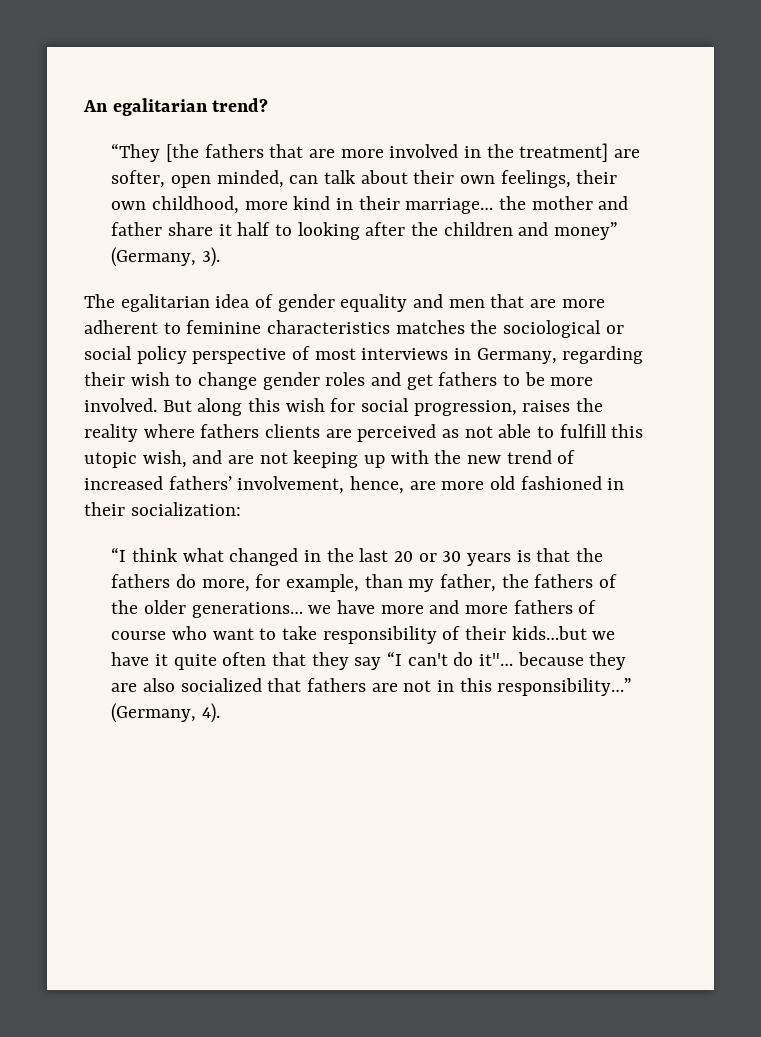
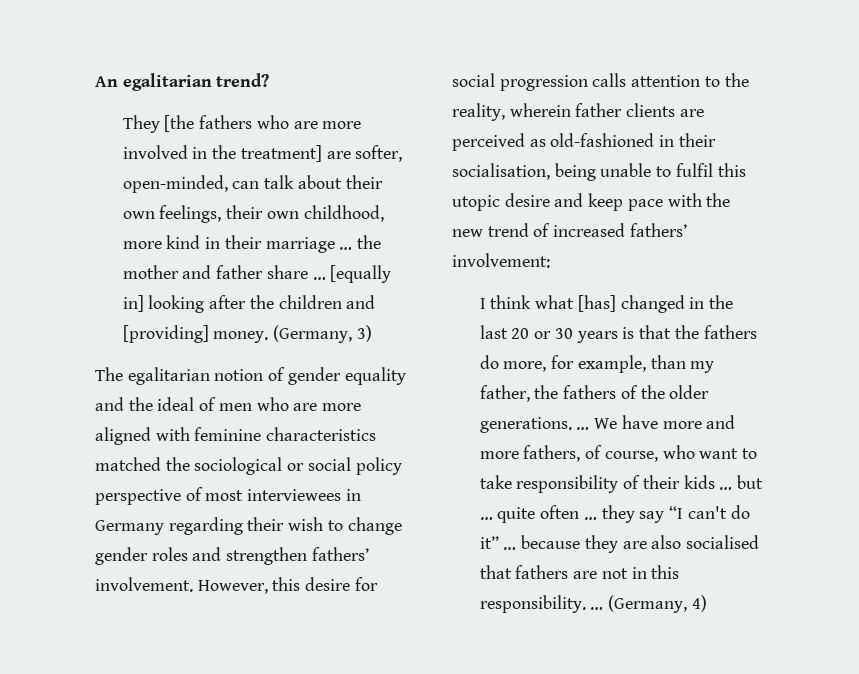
[111,143,161,162] “They -> [122,115,160,133] They
[269,144,304,158] that -> [256,115,289,129] who
[170,170,284,188] open minded, -> [122,175,228,193] open-minded,
[405,198,494,214] marriage… -> [265,237,353,253] marriage …
[218,222,292,236] it half to -> [312,265,392,283] [122,295,144,312] … [equally in]
[553,222,618,240] [111,247,220,267] money” (Germany, 3). -> [122,325,372,343] [providing] money. (Germany, 3)
[215,294,250,308] idea -> [214,369,264,381] notion
[448,294,605,308] [84,320,181,334] men that are more adherent to -> [128,397,362,411] [95,427,190,445] the ideal of men who are more aligned with
[395,320,465,334] matches -> [95,457,161,471] matched
[361,348,557,364] interviews in Germany, -> [247,489,361,501] [95,520,164,535] interviewees in Germany
[406,372,594,390] [84,398,604,416] [84,424,644,442] [84,450,386,468] get fathers to be more involved. But along this wish for social progression, raises the reality where fathers clients are perceived as not able to fulfill this utopic wish, and are not keeping up -> [226,547,369,565] [95,577,378,594] [452,73,749,91] [452,103,704,121] [452,133,716,151] [452,163,746,181] [452,193,663,211] strengthen fathers’ involvement. However, this desire for social progression calls attention to the reality, wherein father clients are perceived as old-fashioned in their socialisation, being unable to fulfil this utopic desire and keep pace
[237,476,625,494] [84,502,241,516] [111,547,127,562] involvement, hence, are more old fashioned in their socialization: // “I -> [452,253,550,268] [479,298,486,309] involvement: // I
(224, 555) none -> [577,295,616,312] [has]
[191,602,332,618] generations… we -> [479,417,618,433] generations. … We
[513,600,597,614] [111,631,167,640] fathers of course -> [523,445,658,462] fathers, of course,
[511,626,616,640] [111,652,168,666] kids…but we have it -> [683,475,764,490] [479,517,493,520] kids … but …
[271,652,306,666] that -> [583,517,597,520] …
[478,653,513,666] it"… -> [479,536,517,550] it” …
[180,678,262,692] socialized -> [686,535,760,549] socialised
[497,678,633,696] [111,703,220,723] responsibility…” (Germany, 4). -> [479,595,707,613] responsibility. … (Germany, 4)

